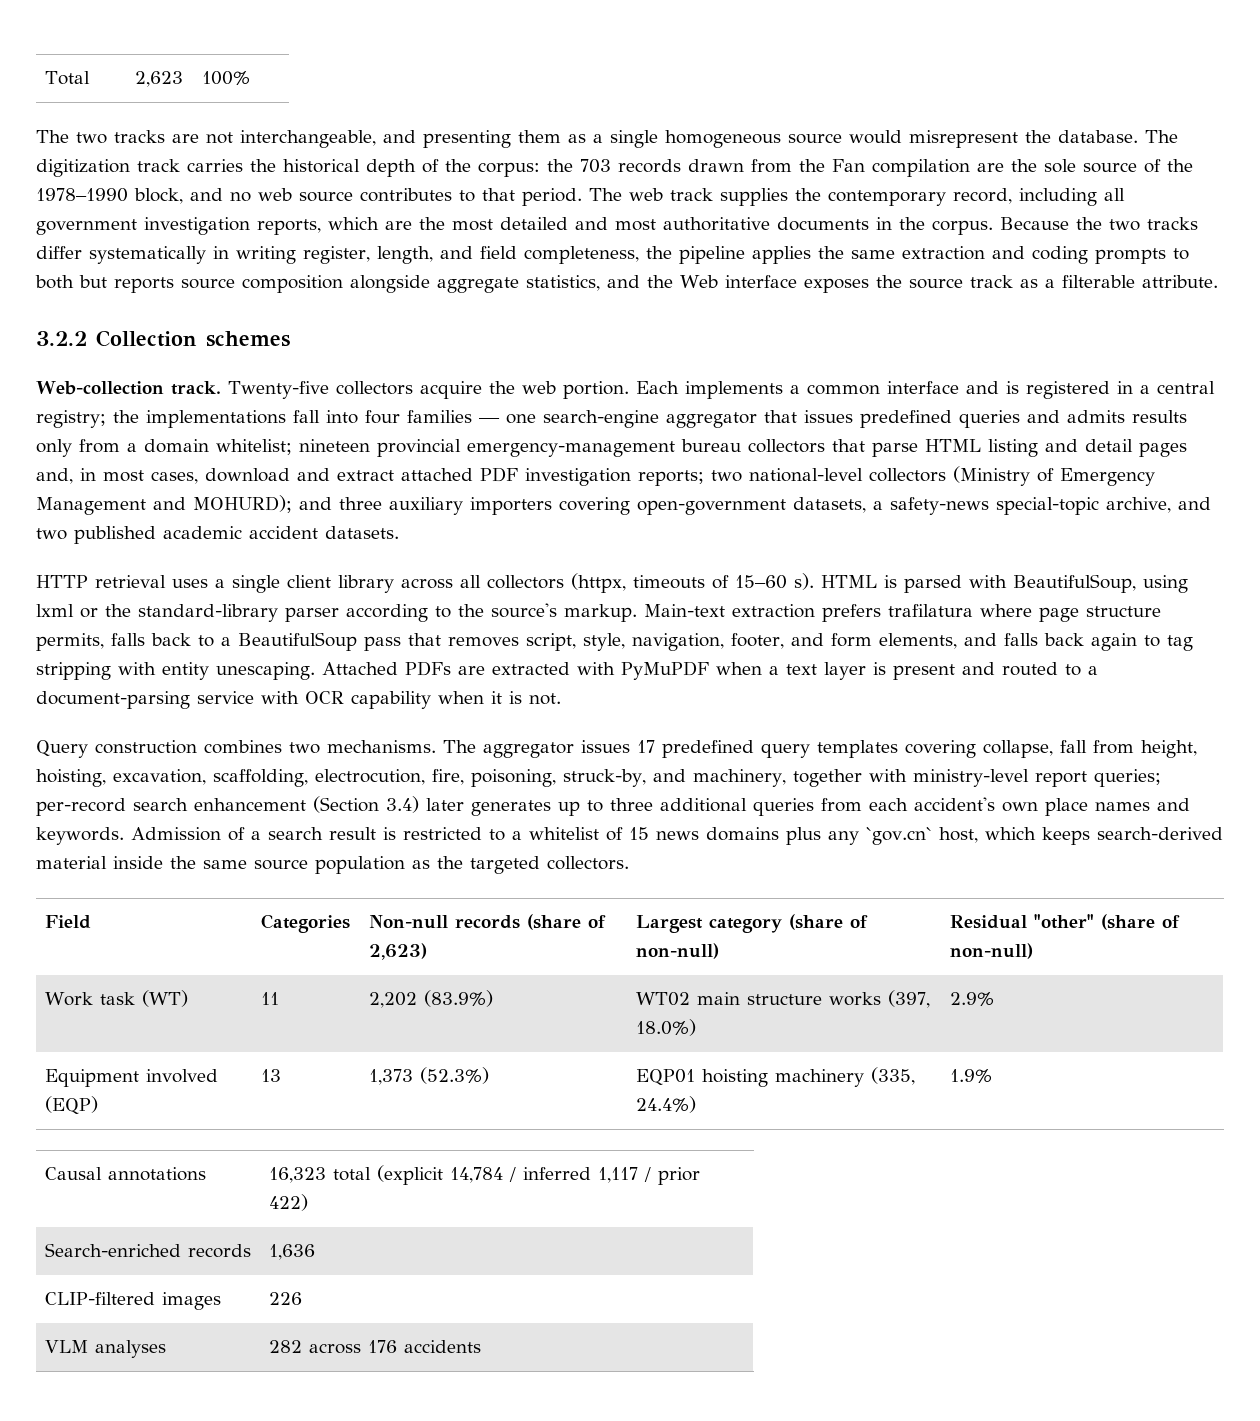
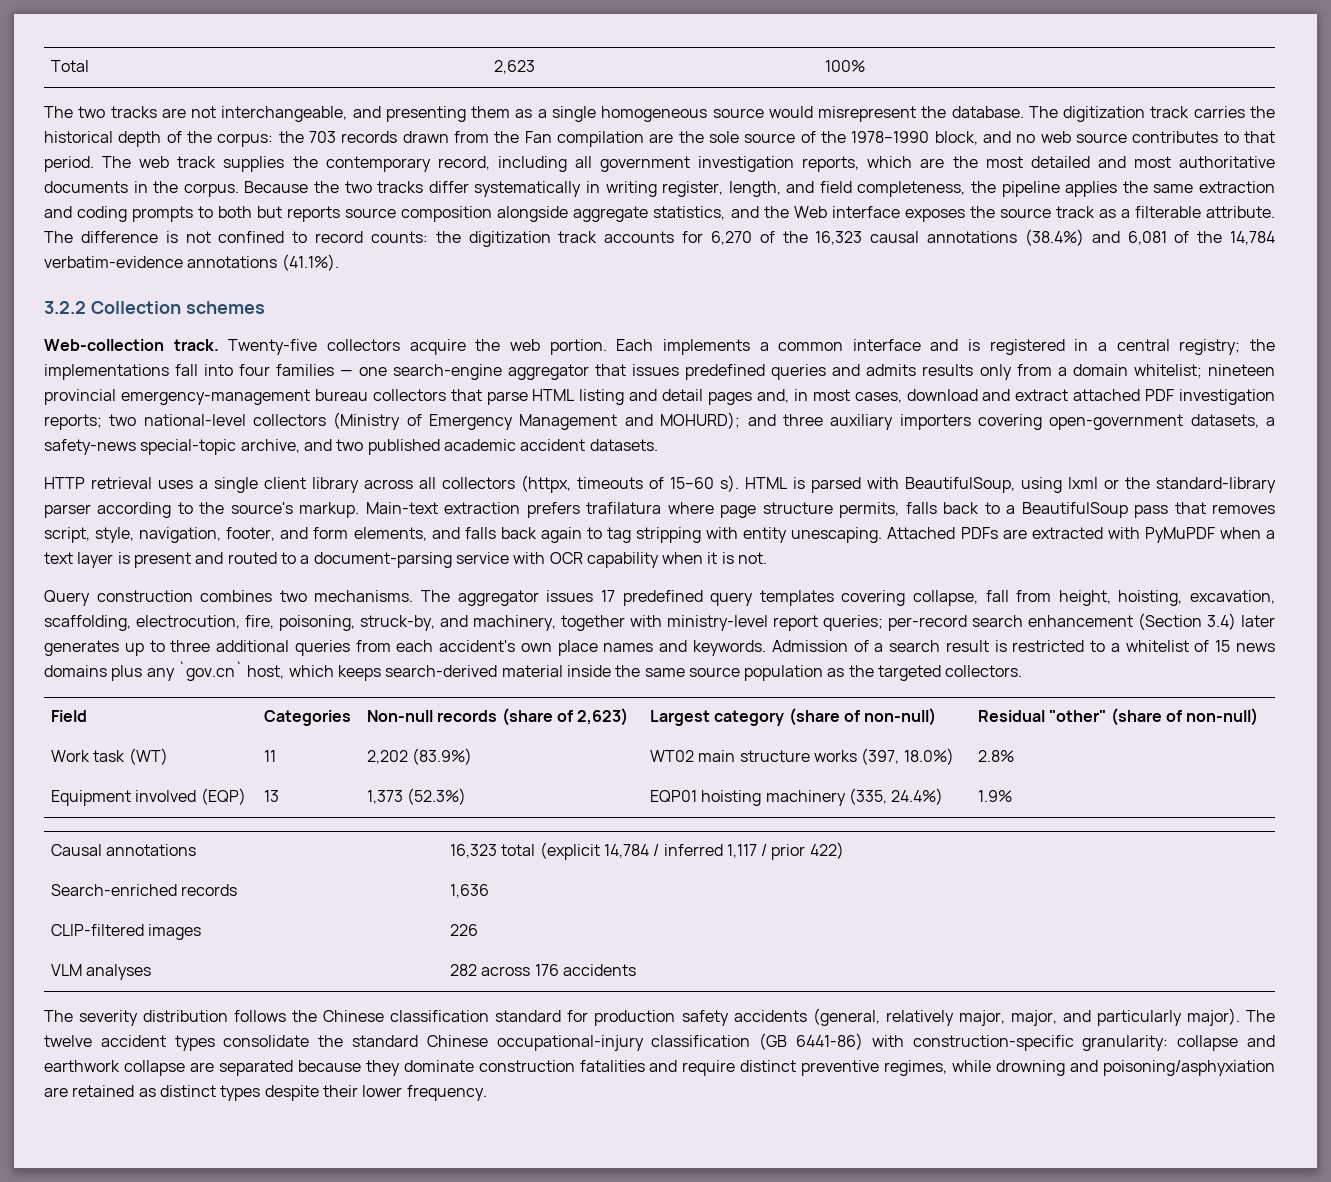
(1218, 281) none -> [44,229,1275,247] [44,254,339,271] The difference is not confined to record counts: the digitization track accounts for 6,270 of the 16,323 causal annotations (38.4%) and 6,081 of the 14,784 verbatim-evidence annotations (41.1%).
[950,992,995,1006] 2.9% -> [977,750,1014,762] 2.8%
(482, 1346) none -> [44,1008,1276,1026] [44,1033,1275,1051] [44,1060,1276,1076] [44,1085,487,1101] // The severity distribution follows the Chinese classification standard for production safety accidents (general, relatively major, major, and particularly major). The twelve accident types consolidate the standard Chinese occupational-injury classification (GB 6441-86) with construction-specific granularity: collapse and earthwork collapse are separated because they dominate construction fatalities and require distinct preventive regimes, while drowning and poisoning/asphyxiation are retained as distinct types despite their lower frequency.

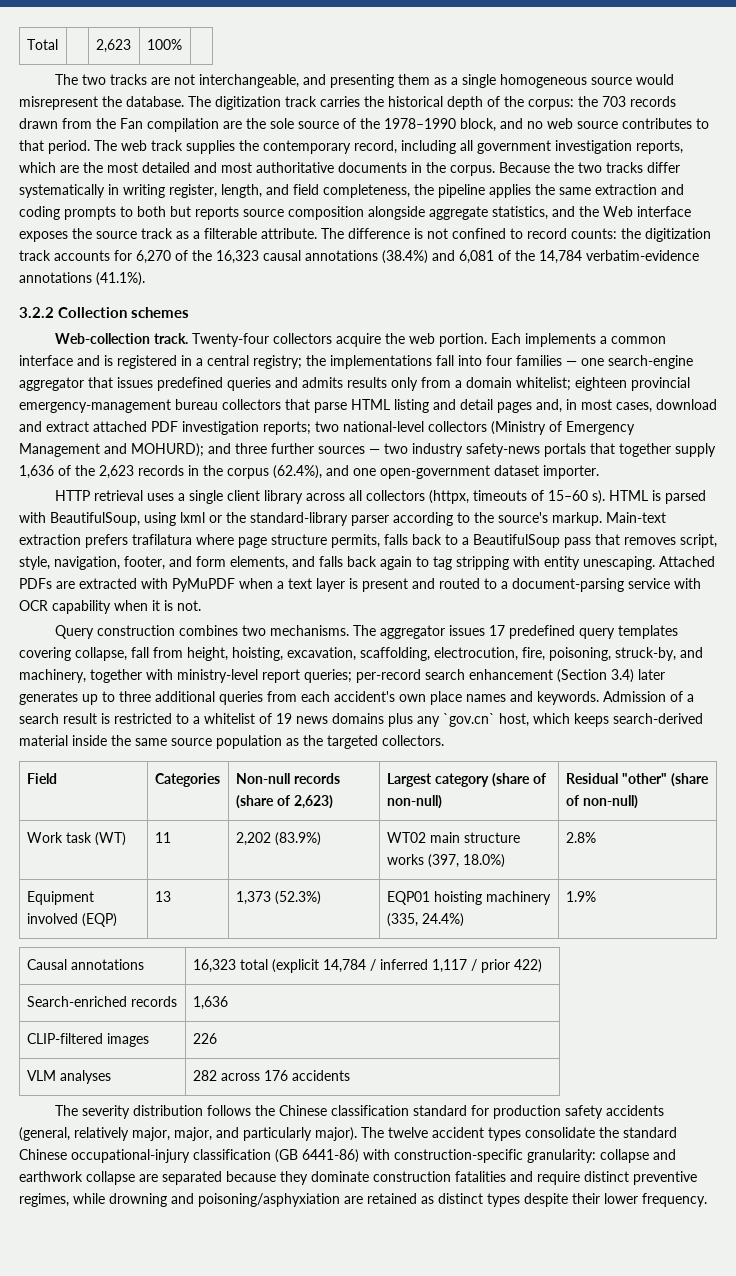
[228,339,318,355] Twenty-five -> [192,333,270,347] Twenty-four
[1207,364,1275,376] nineteen -> [575,377,627,391] eighteen
[830,414,1275,430] [44,439,658,455] auxiliary importers covering open-government datasets, a safety-news special-topic archive, and two published academic accident datasets. -> [271,443,716,457] [19,465,599,479] further sources — two industry safety-news portals that together supply 1,636 of the 2,623 records in the corpus (62.4%), and one open-government dataset importer.
[1215,640,1231,652] 15 -> [276,713,292,724] 19

